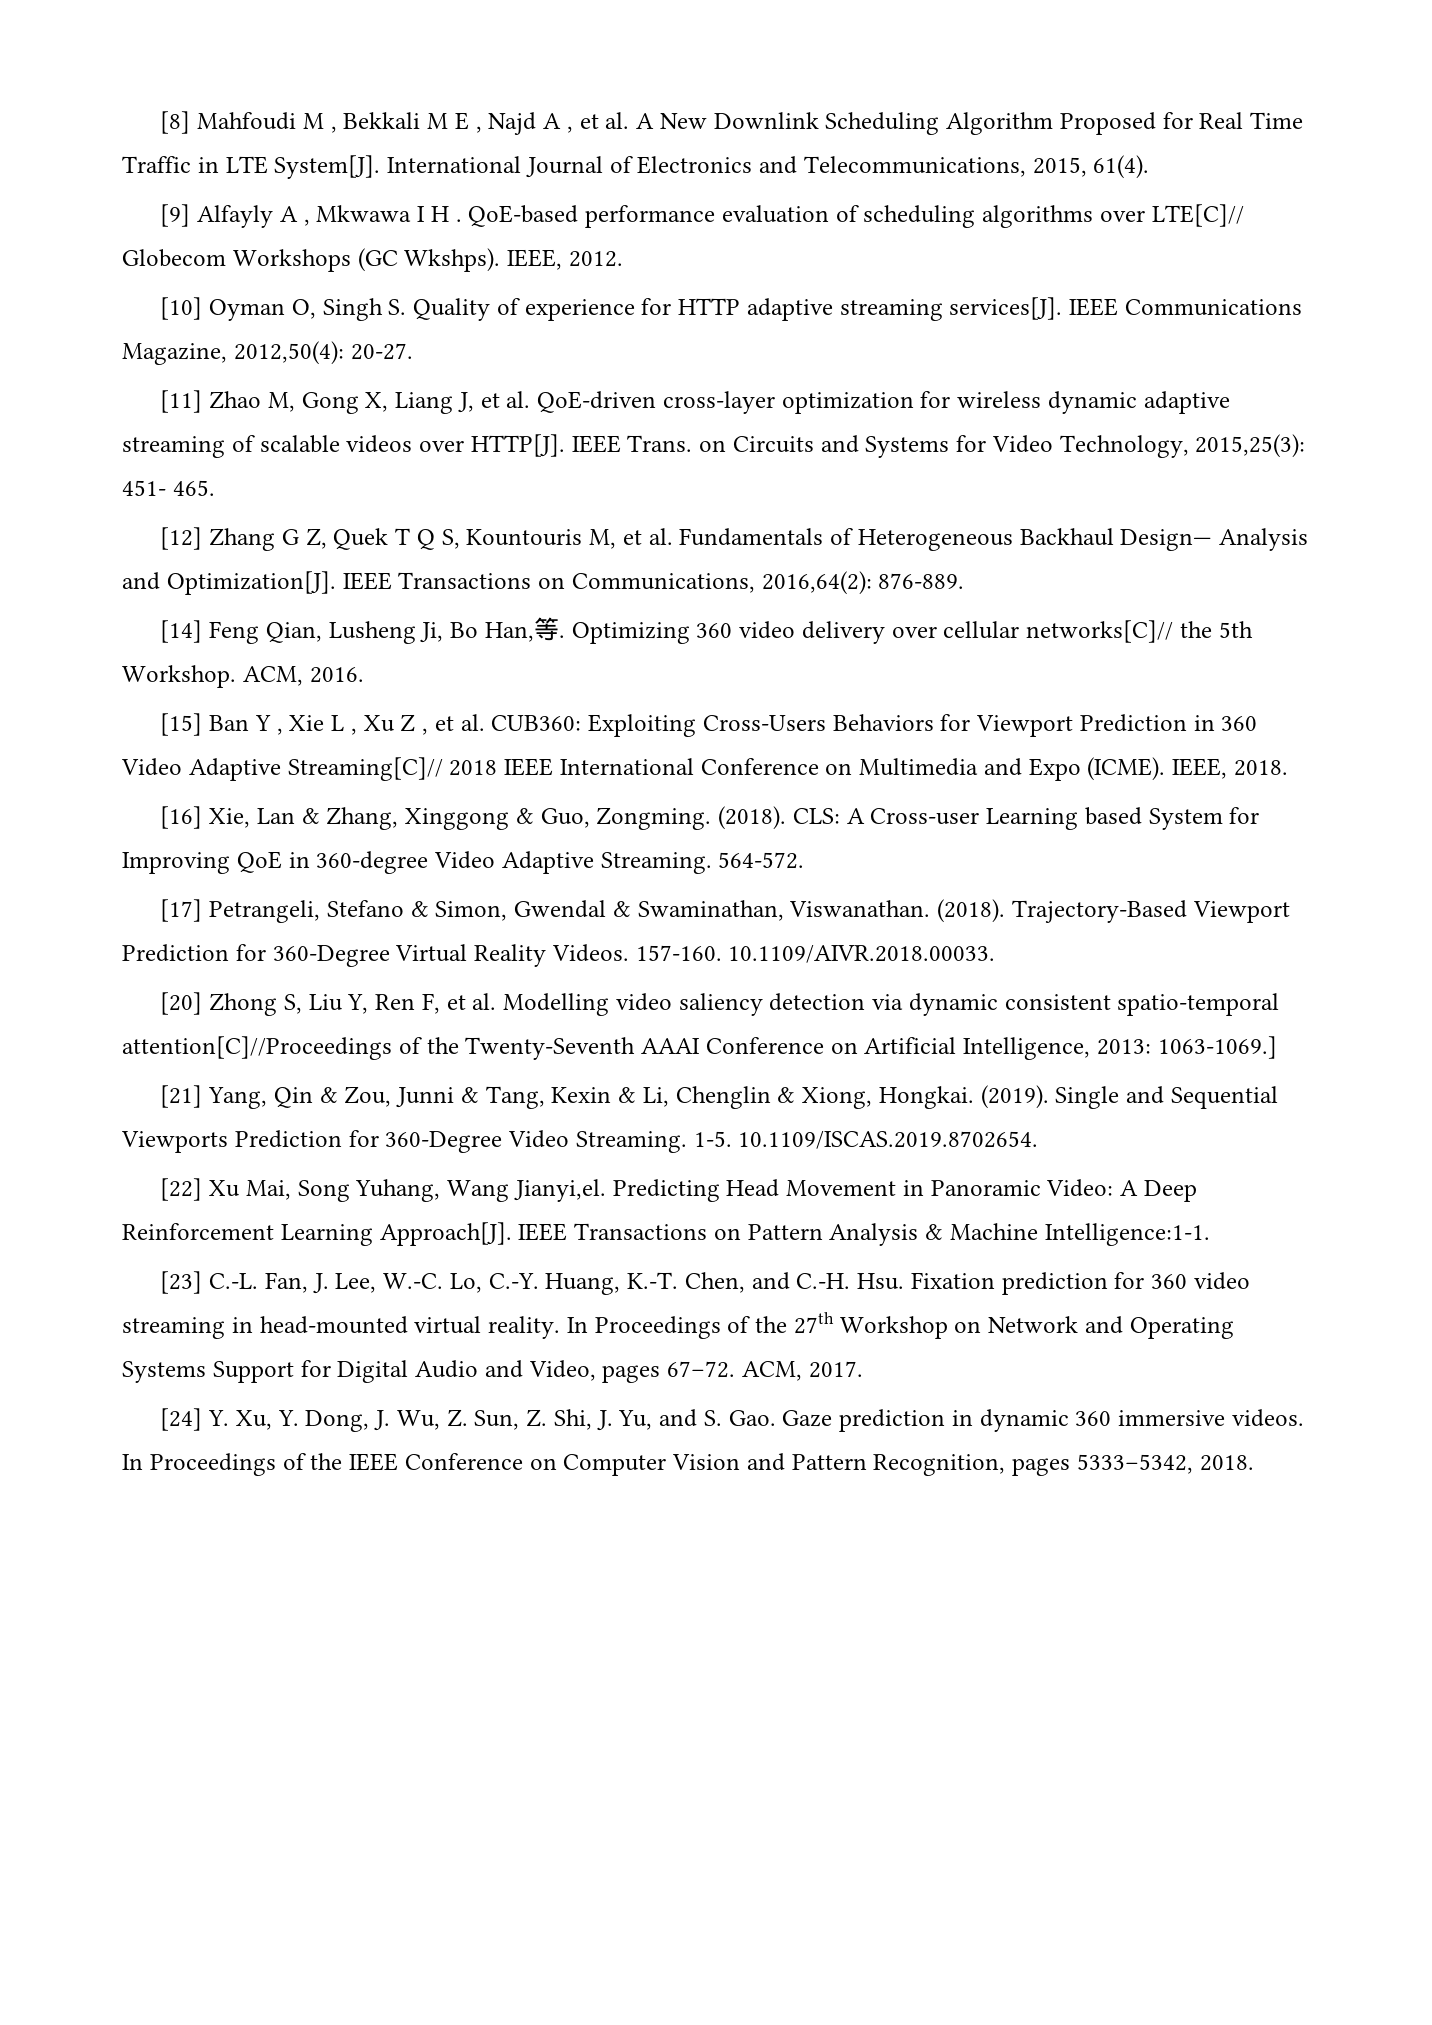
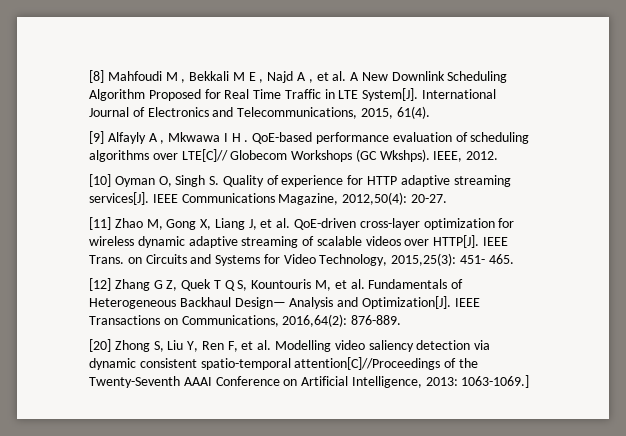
[160,617,1253,644] [122,665,364,688] [160,713,1258,737] [121,757,1288,781] [160,806,1260,830] [122,851,805,874] [160,899,1290,923] [122,944,996,967] // [14] Feng Qian, Lusheng Ji, Bo Han,等. Optimizing 360 video delivery over cellular networks[C]// the 5th Workshop. ACM, 2016. // [15] Ban Y , Xie L , Xu Z , et al. CUB360: Exploiting Cross-Users Behaviors for Viewport Prediction in 360 Video Adaptive Streaming[C]// 2018 IEEE International Conference on Multimedia and Expo (ICME). IEEE, 2018. // [16] Xie, Lan & Zhang, Xinggong & Guo, Zongming. (2018). CLS: A Cross-user Learning based System for Improving QoE in 360-degree Video Adaptive Streaming. 564-572. // [17] Petrangeli, Stefano & Simon, Gwendal & Swaminathan, Viswanathan. (2018). Trajectory-Based Viewport Prediction for 360-Degree Virtual Reality Videos. 157-160. 10.1109/AIVR.2018.00033. -> (402, 320) none
[160,1085,1278,1109] [121,1130,1039,1153] [160,1178,1197,1202] [122,1222,1210,1246] [160,1271,1250,1295] [122,1312,1234,1339] [122,1360,863,1383] [160,1408,1304,1432] [122,1453,1254,1476] // [21] Yang, Qin & Zou, Junni & Tang, Kexin & Li, Chenglin & Xiong, Hongkai. (2019). Single and Sequential Viewports Prediction for 360-Degree Video Streaming. 1-5. 10.1109/ISCAS.2019.8702654. // [22] Xu Mai, Song Yuhang, Wang Jianyi,el. Predicting Head Movement in Panoramic Video: A Deep Reinforcement Learning Approach[J]. IEEE Transactions on Pattern Analysis & Machine Intelligence:1-1. // [23] C.-L. Fan, J. Lee, W.-C. Lo, C.-Y. Huang, K.-T. Chen, and C.-H. Hsu. Fixation prediction for 360 video streaming in head-mounted virtual reality. In Proceedings of the 27th Workshop on Network and Operating Systems Support for Digital Audio and Video, pages 67–72. ACM, 2017. // [24] Y. Xu, Y. Dong, J. Wu, Z. Sun, Z. Shi, J. Yu, and S. Gao. Gaze prediction in dynamic 360 immersive videos. In Proceedings of the IEEE Conference on Computer Vision and Pattern Recognition, pages 5333–5342, 2018. -> (530, 381) none

